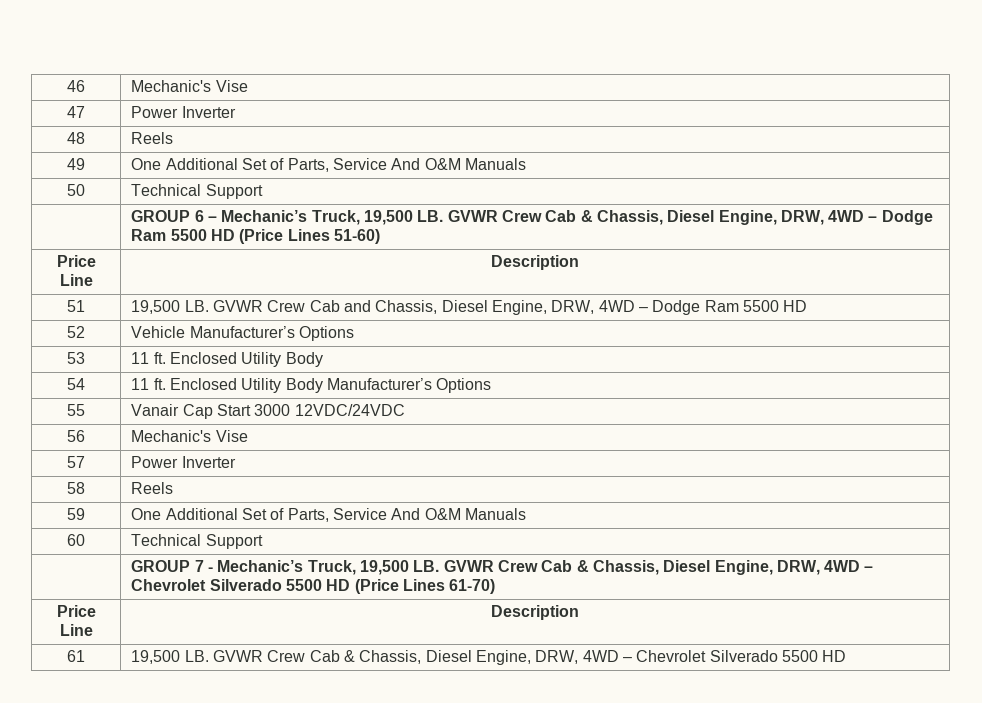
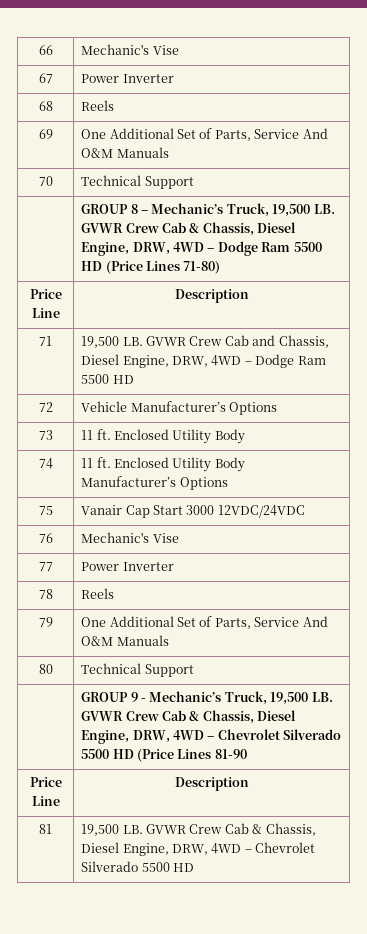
[67,80,85,92] [131,80,248,92] [67,106,85,118] [131,106,236,118] [67,132,85,144] [131,132,174,144] [67,158,85,170] [131,158,526,172] [67,184,85,196] [131,184,263,199] [131,210,204,222] 46 | Mechanic's Vise // 47 | Power Inverter // 48 | Reels // 49 | One Additional Set of Parts, Service And O&M Manuals // 50 | Technical Support // | GROUP 6 -> [38,45,53,55] [81,44,179,55] [38,73,53,83] [81,74,174,83] [38,101,53,111] [81,100,115,111] [38,129,53,139] [81,128,328,141] [81,147,169,158] [38,176,53,186] [81,175,194,189] [81,204,138,214] 66 | Mechanic's Vise // 67 | Power Inverter // 68 | Reels // 69 | One Additional Set of Parts, Service And O&M Manuals // 70 | Technical Support // | GROUP 8
[333,229,380,244] [56,255,96,267] [59,274,93,286] [491,255,579,270] [67,300,85,312] 51-60) // Price Line | Description // 51 -> [183,261,221,274] [29,289,62,299] [31,308,60,318] [174,289,249,303] [39,336,52,346] 71-80) // Price Line | Description // 71
[67,326,85,338] 52 -> [38,402,53,412] 72
[67,352,85,364] 53 -> [38,430,53,440] 73
[67,378,85,390] 54 -> [38,458,53,469] 74
[67,404,85,416] 55 -> [38,506,53,515] 75
[67,430,85,442] [131,430,248,442] [67,456,85,468] [131,456,236,468] [67,482,85,494] [131,482,174,494] [67,508,85,520] [131,508,526,522] [67,534,85,546] [131,534,263,549] [131,560,204,572] 56 | Mechanic's Vise // 57 | Power Inverter // 58 | Reels // 59 | One Additional Set of Parts, Service And O&M Manuals // 60 | Technical Support // | GROUP 7 -> [38,533,53,543] [81,532,179,543] [38,562,53,571] [81,562,174,571] [38,589,53,599] [81,588,115,599] [38,617,53,627] [81,616,328,629] [81,635,169,646] [38,664,53,674] [81,663,194,677] [81,692,138,702] 76 | Mechanic's Vise // 77 | Power Inverter // 78 | Reels // 79 | One Additional Set of Parts, Service And O&M Manuals // 80 | Technical Support // | GROUP 9
[449,579,496,594] [56,605,96,617] [59,624,93,636] [491,605,579,620] [67,650,85,662] 61-70) // Price Line | Description // 61 -> [214,749,247,759] [29,777,62,787] [31,796,60,806] [174,777,249,791] [39,824,52,834] 81-90 // Price Line | Description // 81

